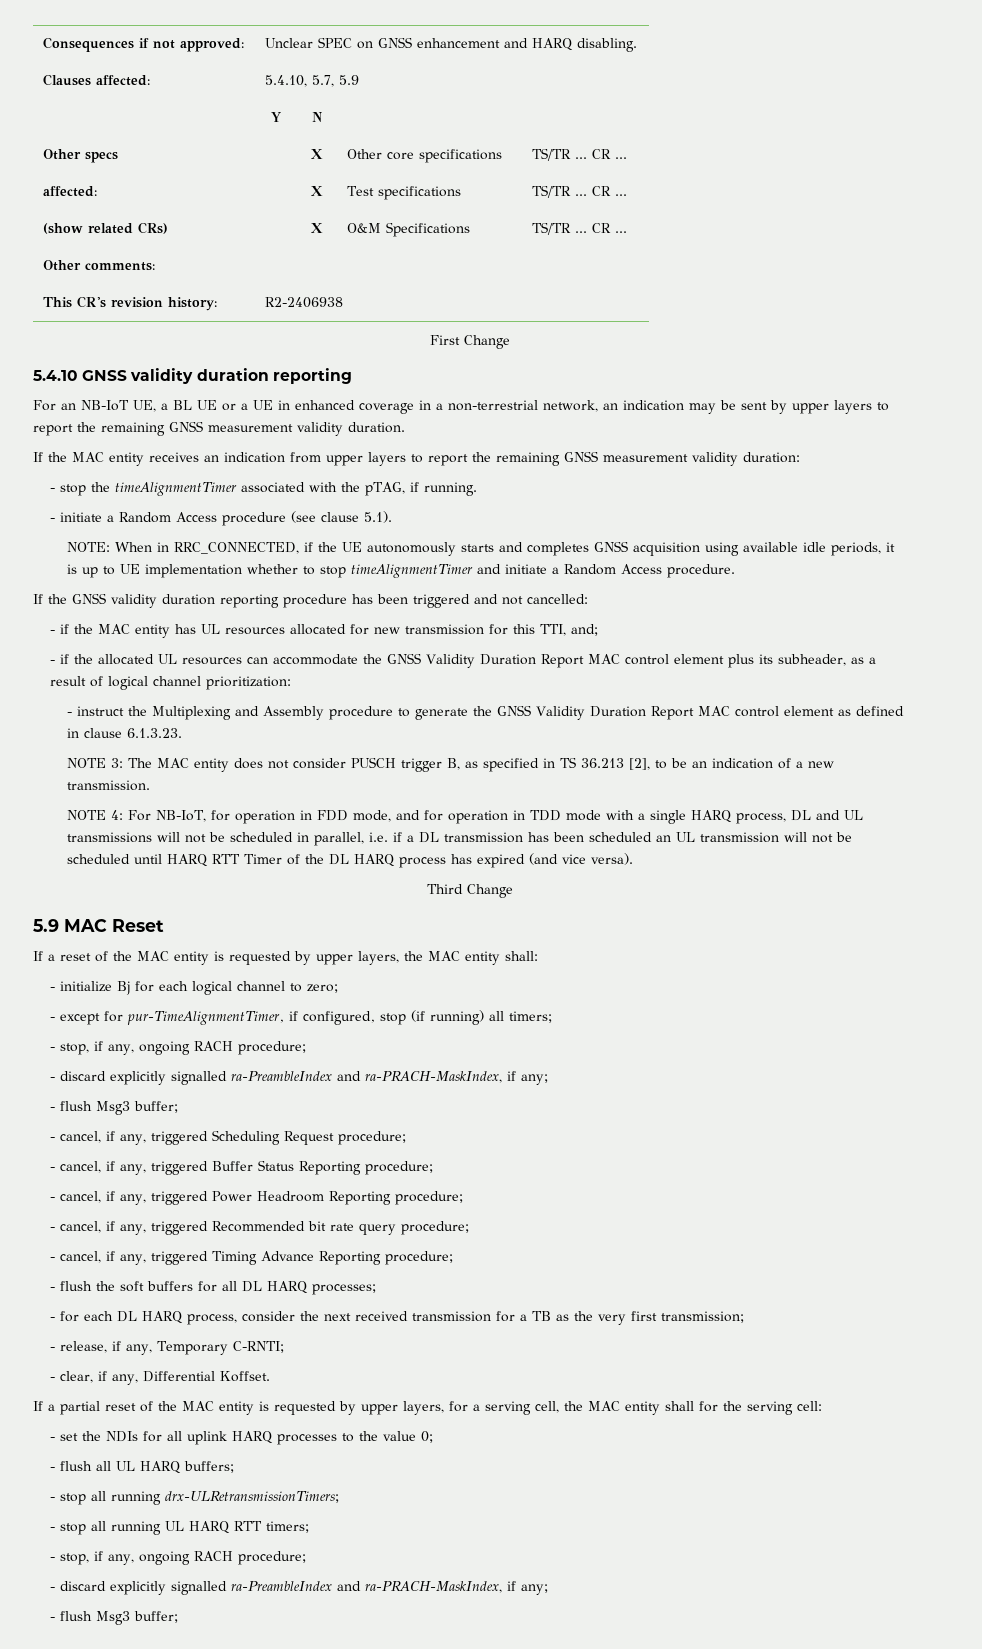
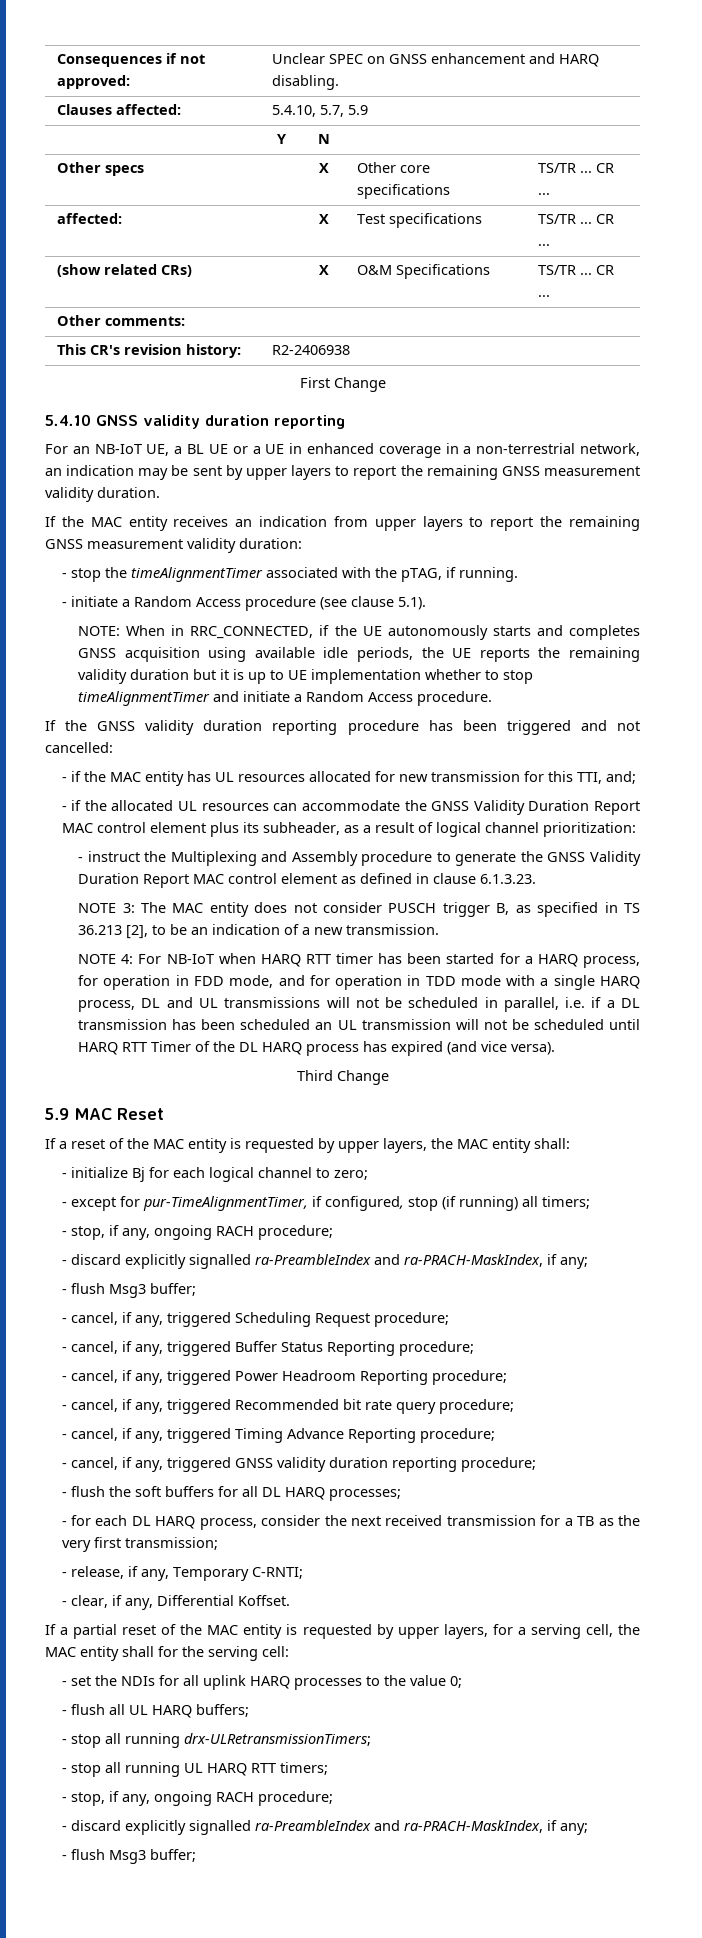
(881, 549) none -> [421,647,640,662] [78,669,217,684] the UE reports the remaining validity duration but
[155,810,206,822] NB-IoT, -> [166,953,641,968] NB-IoT when HARQ RTT timer has been started for a HARQ process,
(453, 1258) none -> [61,1457,536,1472] // - cancel, if any, triggered GNSS validity duration reporting procedure;

